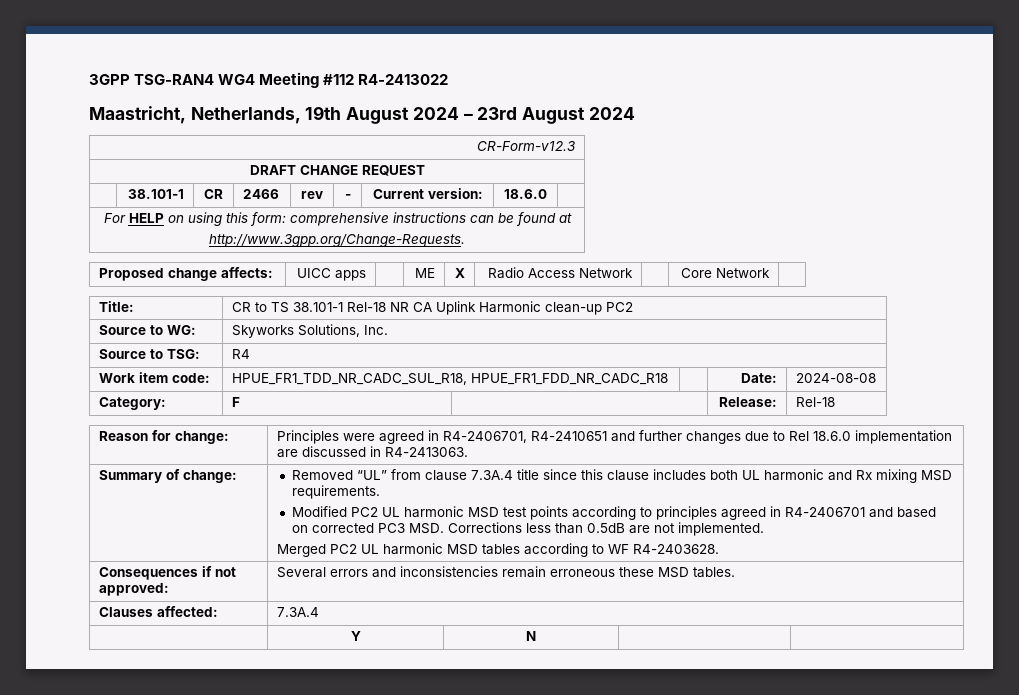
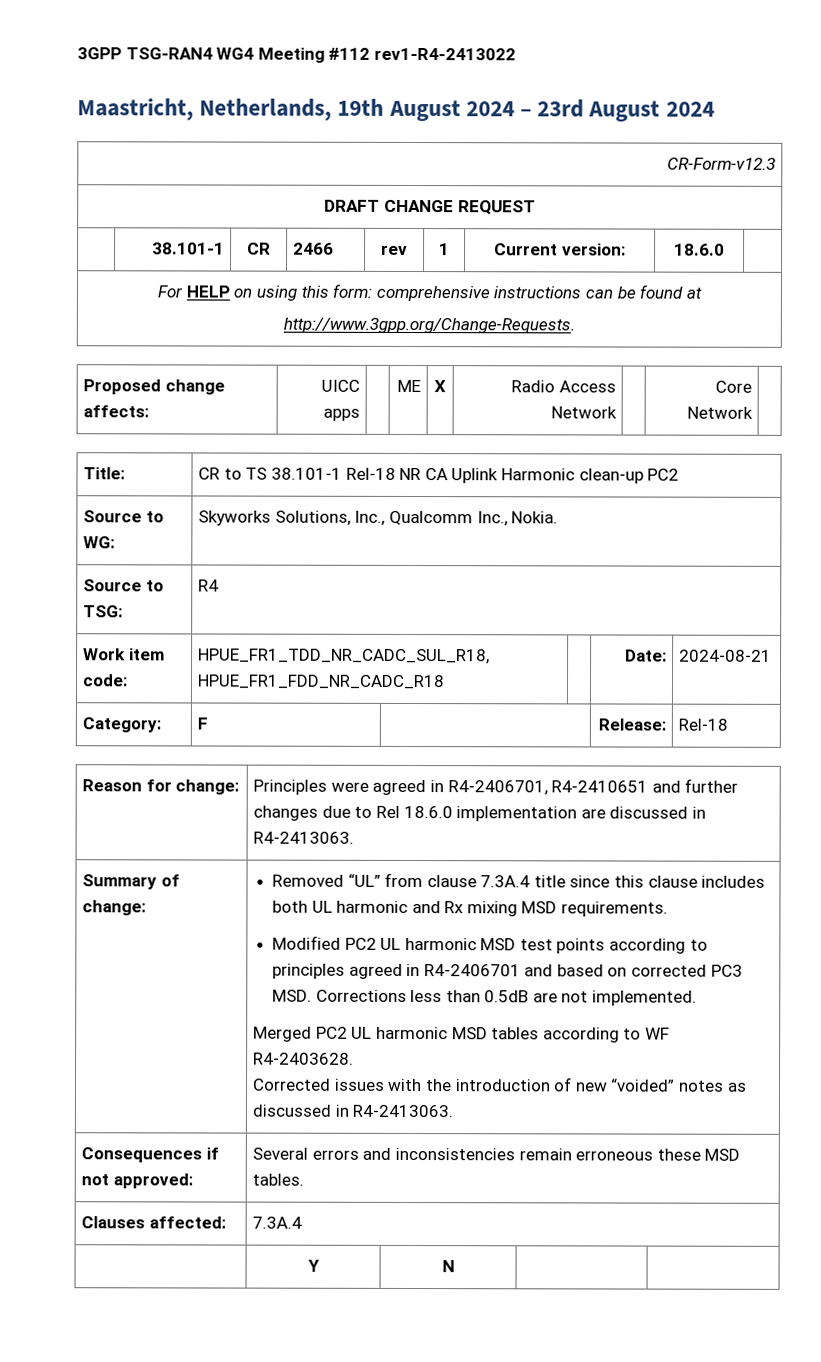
[358,74,449,85] R4-2413022 -> [373,47,516,61] rev1-R4-2413022
[344,194,351,199] - -> [439,243,450,256] 1
[363,325,388,335] Inc. -> [354,510,559,527] Inc., Qualcomm Inc., Nokia.
[795,373,876,383] 2024-08-08 -> [679,649,773,662] 2024-08-21
(719, 549) none -> [252,1077,747,1092] [252,1104,454,1118] // Corrected issues with the introduction of new “voided” notes as discussed in R4-2413063.

